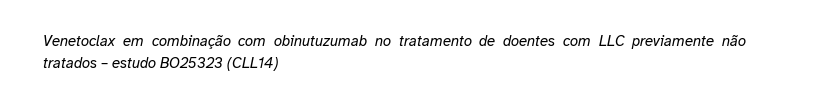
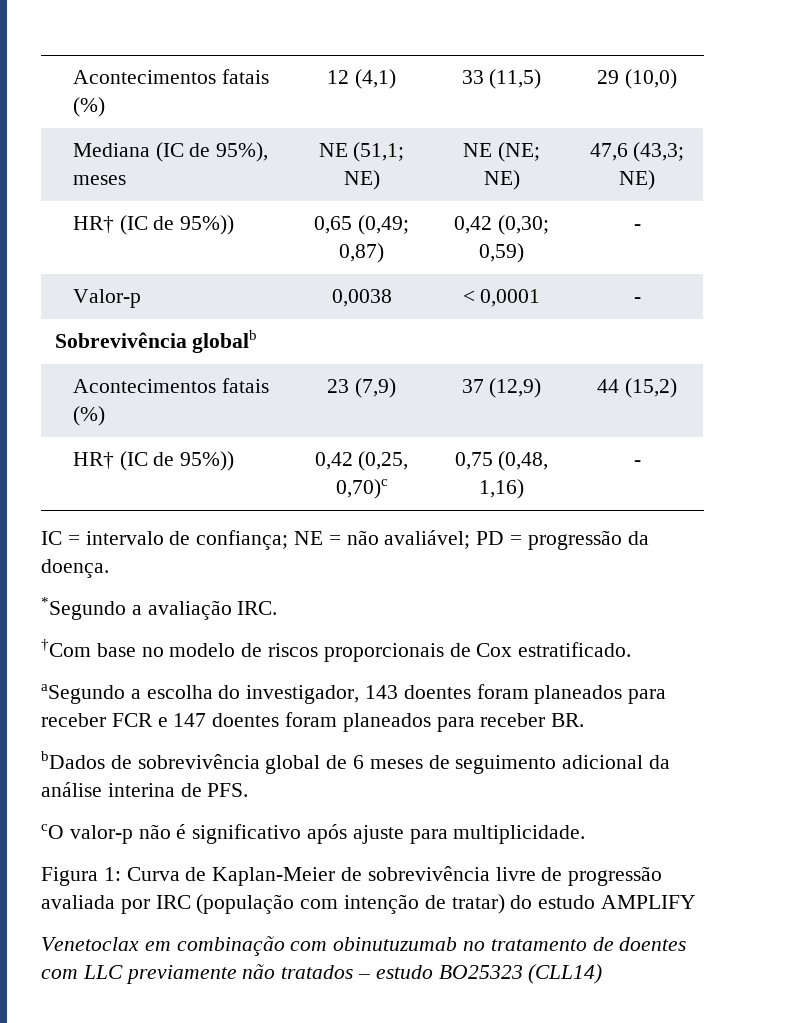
(43, 40) none -> [72,69,269,84] [72,97,105,117] [327,69,396,89] [461,69,542,89] [597,69,677,89] [72,142,269,162] [72,175,126,185] [318,142,405,162] [343,170,380,190] [463,142,540,162] [483,170,520,190] [589,142,685,162] [619,170,655,190] [72,215,235,235] [314,215,409,235] [339,243,384,263] [454,215,549,235] [479,243,524,263] [633,224,641,230] [72,289,141,308] [331,289,392,307] [462,289,541,307] [633,297,641,303] [54,330,258,353] [72,378,269,393] [72,406,105,426] [327,378,396,398] [461,378,542,398] [597,378,677,398] [72,451,235,471] [314,451,409,471] [335,479,388,499] [454,451,549,471] [479,479,524,499] [633,460,641,466] [41,530,649,550] [41,559,109,578] [41,597,278,620] [41,639,632,662] [41,684,667,704] [41,712,585,732] [41,751,671,774] [41,782,249,797] [41,824,586,844] [41,866,663,886] [41,894,697,914] Acontecimentos fatais (%) | 12 (4,1) | 33 (11,5) | 29 (10,0) // Mediana (IC de 95%), meses | NE (51,1; NE) | NE (NE; NE) | 47,6 (43,3; NE) // HR† (IC de 95%)) | 0,65 (0,49; 0,87) | 0,42 (0,30; 0,59) | - // Valor-p | 0,0038 | ˂ 0,0001 | - // Sobrevivência globalb // Acontecimentos fatais (%) | 23 (7,9) | 37 (12,9) | 44 (15,2) // HR† (IC de 95%)) | 0,42 (0,25, 0,70)c | 0,75 (0,48, 1,16) | - // IC = intervalo de confiança; NE = não avaliável; PD = progressão da doença. // *Segundo a avaliação IRC. // †Com base no modelo de riscos proporcionais de Cox estratificado. // aSegundo a escolha do investigador, 143 doentes foram planeados para receber FCR e 147 doentes foram planeados para receber BR. // bDados de sobrevivência global de 6 meses de seguimento adicional da análise interina de PFS. // cO valor-p não é significativo após ajuste para multiplicidade. // Figura 1: Curva de Kaplan-Meier de sobrevivência livre de progressão avaliada por IRC (população com intenção de tratar) do estudo AMPLIFY //

